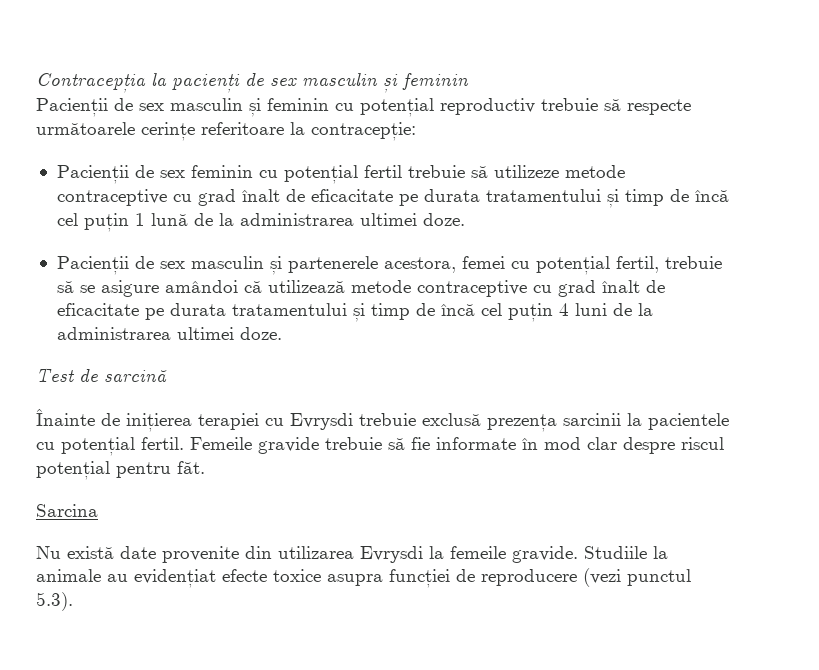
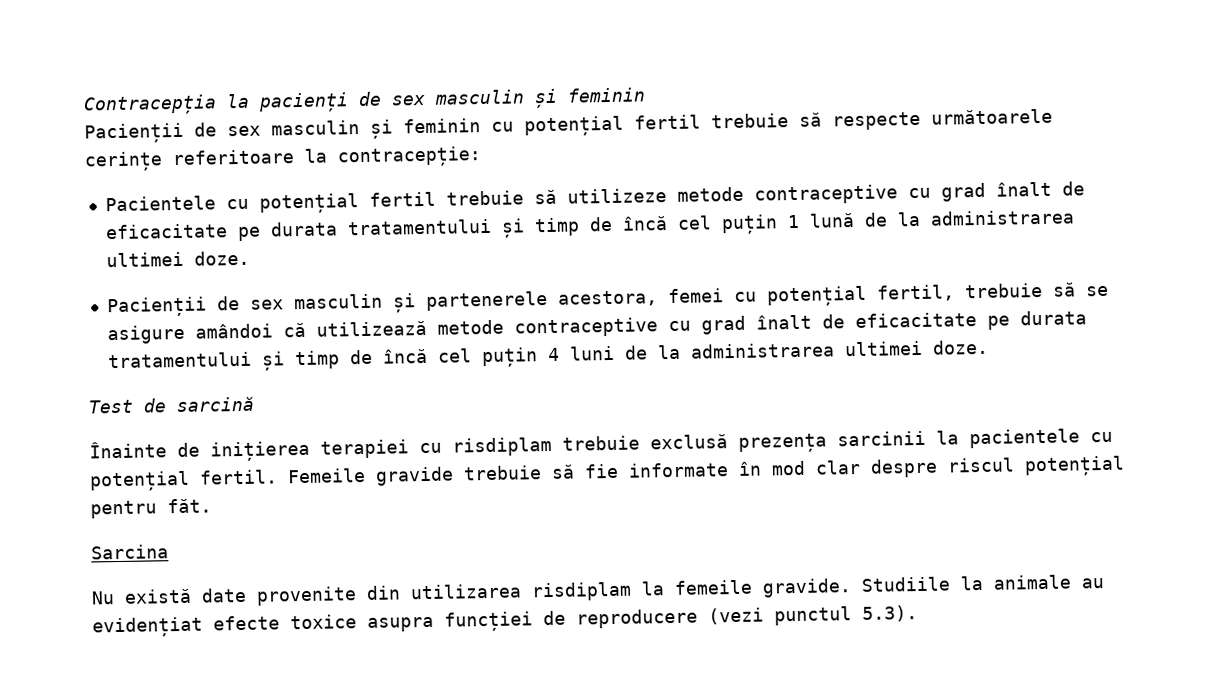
[440,98,535,115] reproductiv -> [634,114,701,130] fertil
[56,165,253,184] Pacienții de sex feminin -> [104,195,216,212] Pacientele
[290,413,353,430] Evrysdi -> [452,436,552,457] risdiplam
[360,546,423,563] Evrysdi -> [531,581,632,602] risdiplam

